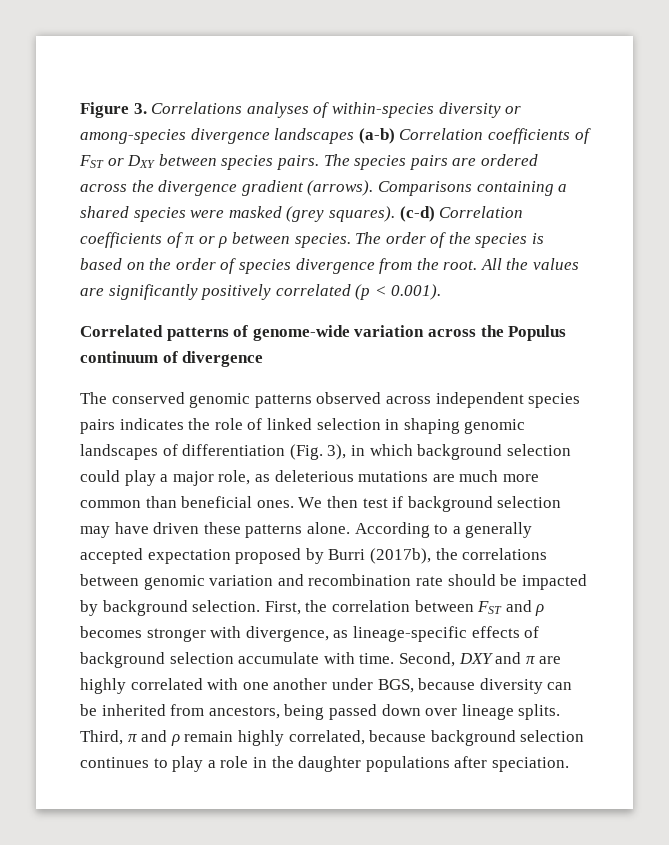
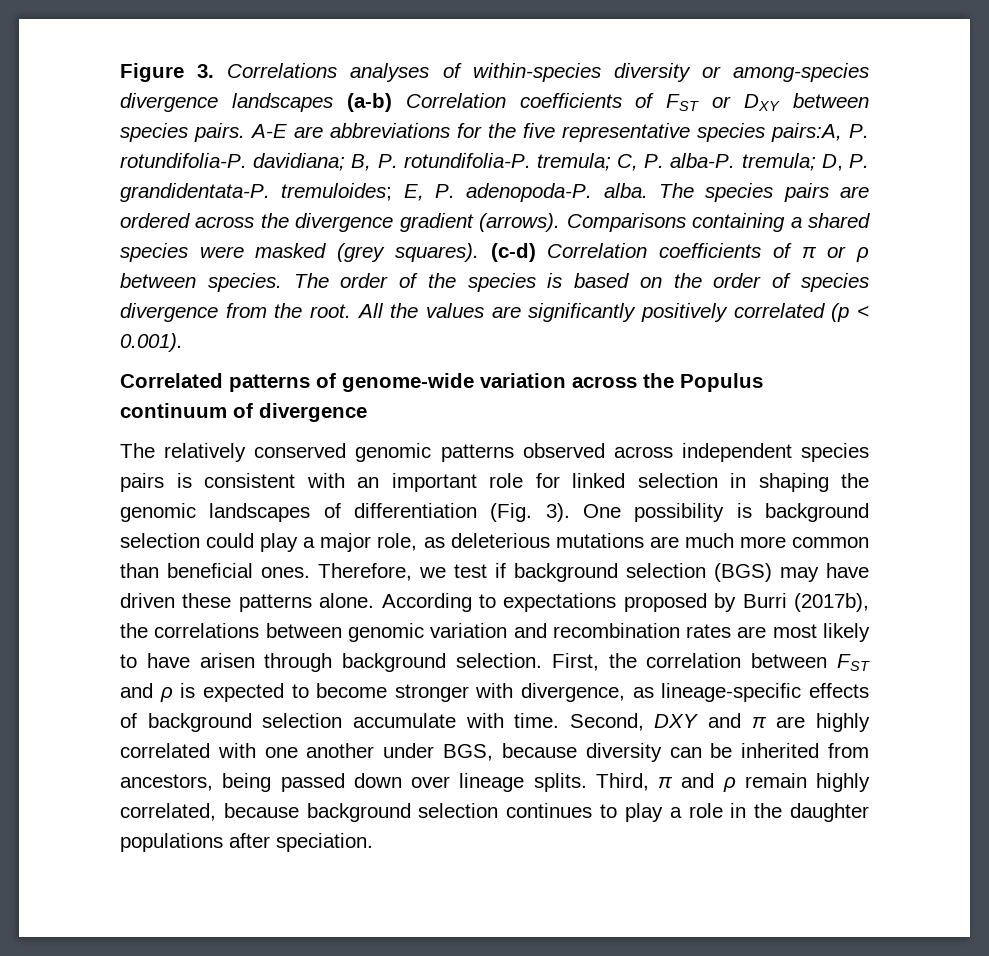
(319, 162) none -> [250,123,869,142] [120,153,869,171] [120,183,648,202] A-E are abbreviations for the five representative species pairs:A, P. rotundifolia-P. davidiana; B, P. rotundifolia-P. tremula; C, P. alba-P. tremula; D, P. grandidentata-P. tremuloides; E, P. adenopoda-P. alba.
(107, 398) none -> [164,443,247,462] relatively
[119,418,263,430] indicates the role of -> [176,473,560,492] is consistent with an important role for
(460, 426) none -> [841,473,869,488] the
[327,444,413,460] 3), in which -> [545,503,752,522] 3). One possibility is
[298,496,358,508] We then -> [318,563,446,581] Therefore, we
(562, 502) none -> [714,563,772,582] (BGS)
[452,522,533,538] [80,548,231,564] a generally accepted expectation -> [503,593,617,612] expectations
[415,574,587,590] [80,600,98,616] rate should be impacted by -> [686,623,870,642] [120,653,333,672] rates are most likely to have arisen through
[80,626,142,638] becomes -> [180,683,388,702] is expected to become

